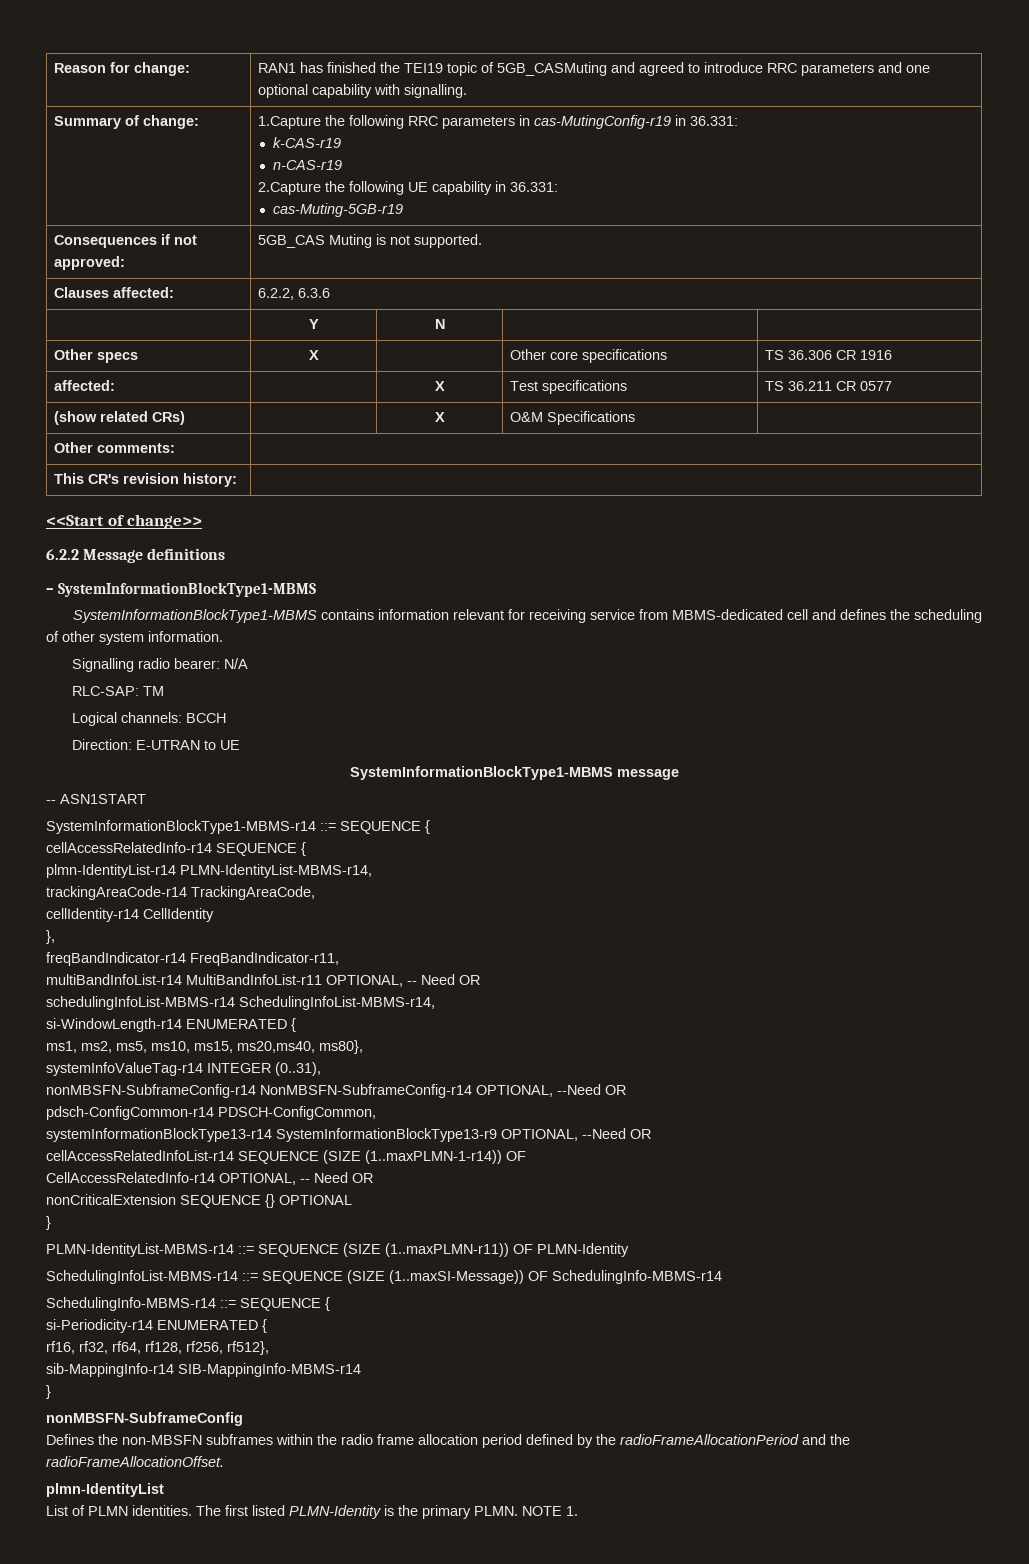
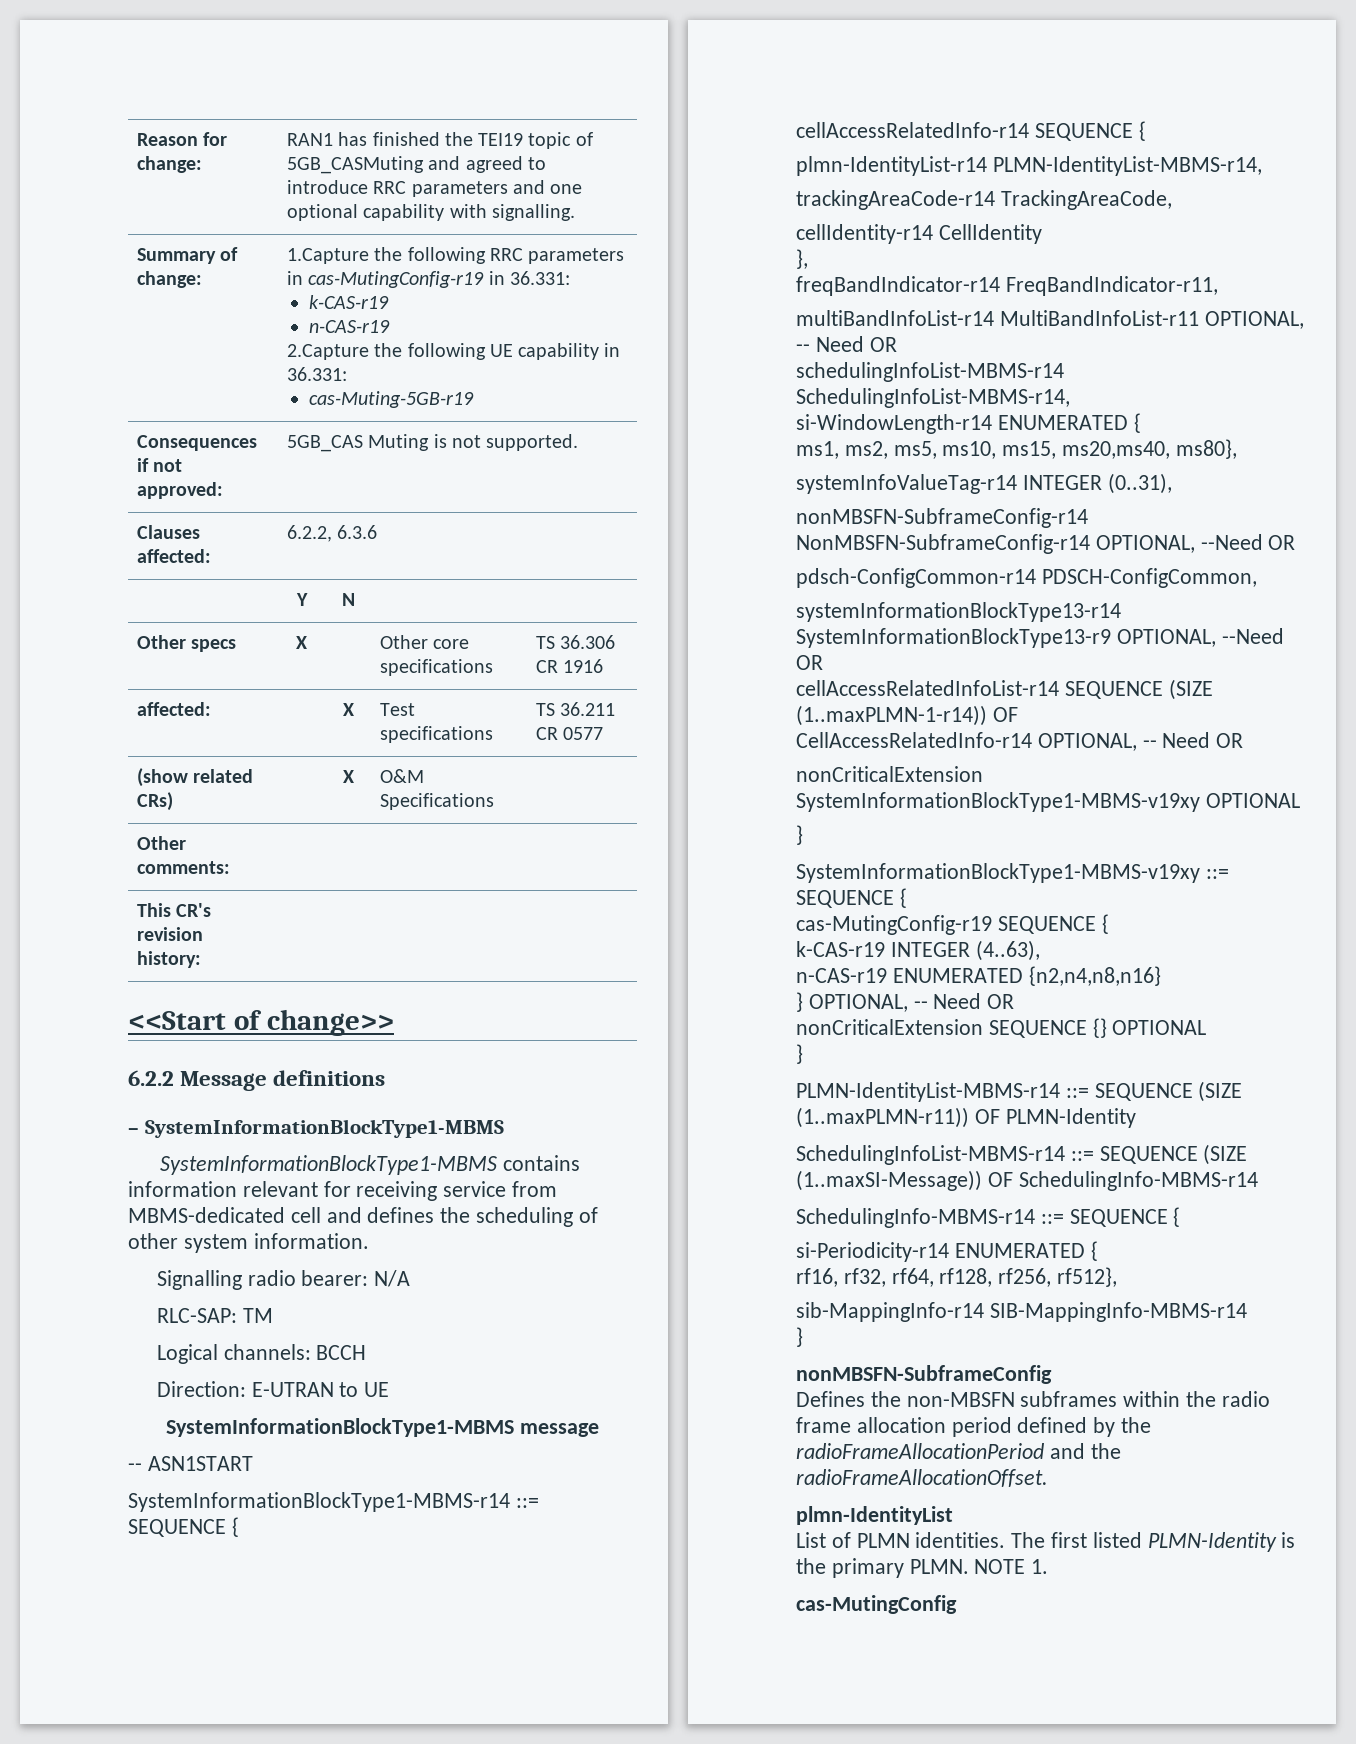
(373, 1178) none -> [796,766,983,782] [796,792,1300,812] [796,825,803,845] [796,863,1229,883] [796,888,907,908] [796,914,1109,935] [796,940,1040,961] [796,966,1161,986] [796,992,1015,1012] // nonCriticalExtension SystemInformationBlockType1-MBMS-v19xy OPTIONAL // } // SystemInformationBlockType1-MBMS-v19xy ::= SEQUENCE { // cas-MutingConfig-r19 SEQUENCE { // k-CAS-r19 INTEGER (4..63), // n-CAS-r19 ENUMERATED {n2,n4,n8,n16} // } OPTIONAL, -- Need OR
(578, 1511) none -> [796,1595,957,1614] // cas-MutingConfig

